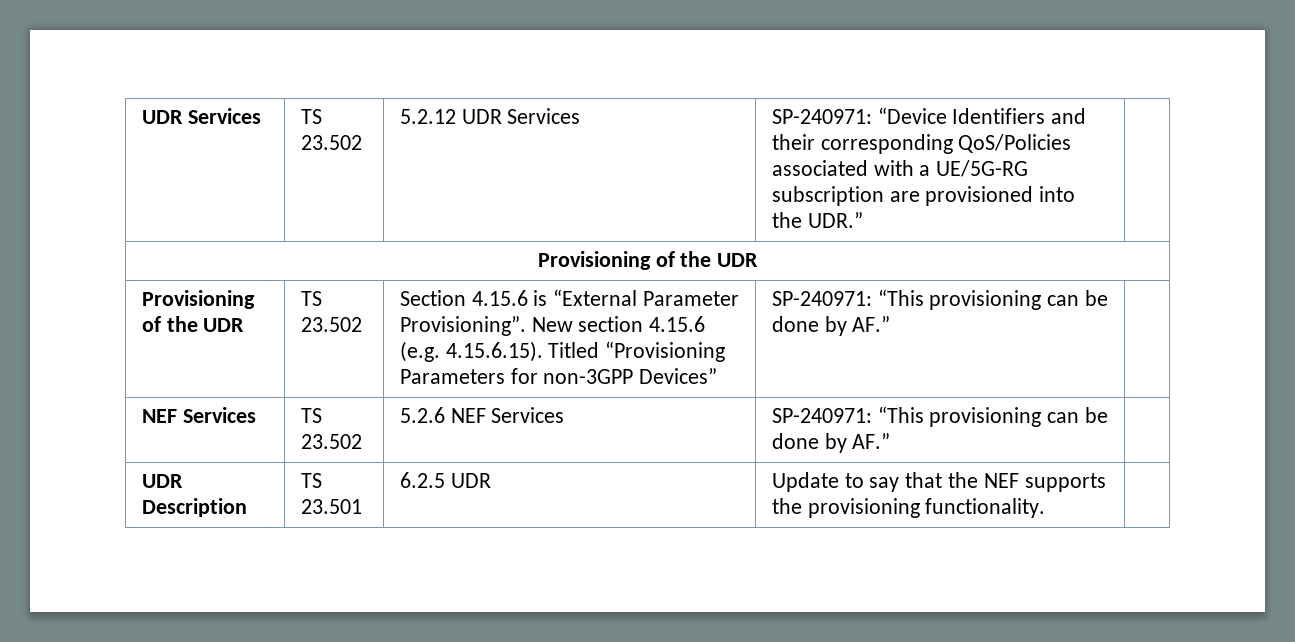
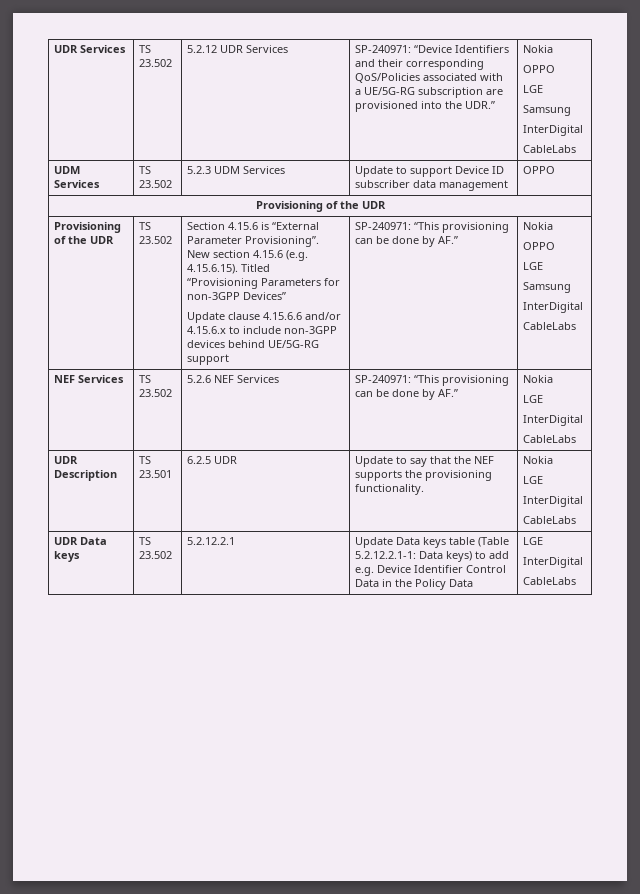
(863, 220) none -> [523,45,554,53] [523,65,556,73] [523,85,544,93] [523,105,572,116] [523,125,584,136] [523,145,577,153] [54,166,81,174] [54,180,101,188] [139,166,152,174] [139,180,173,188] [187,166,286,174] [355,166,505,177] [355,180,509,191] [523,166,556,174] Nokia // OPPO // LGE // Samsung // InterDigital // CableLabs // UDM Services | TS 23.502 | 5.2.3 UDM Services | Update to support Device ID subscriber data management | OPPO
[771,289,1109,310] [771,316,891,336] | SP-240971: “This provisioning can be done by AF.” | -> [187,312,342,323] [187,326,338,334] [187,340,320,348] [187,354,230,365] [355,222,510,233] [355,236,459,247] [523,222,554,230] [523,242,556,250] [523,262,544,270] [523,282,572,293] [523,302,584,313] [523,322,577,330] // Update clause 4.15.6.6 and/or 4.15.6.x to include non-3GPP devices behind UE/5G-RG support | SP-240971: “This provisioning can be done by AF.” | Nokia // OPPO // LGE // Samsung // InterDigital // CableLabs
(891, 441) none -> [523,375,554,383] [523,395,544,403] [523,415,584,426] [523,435,577,443] Nokia // LGE // InterDigital // CableLabs
(1046, 508) none -> [523,456,554,464] [523,476,544,484] [523,496,584,507] [523,516,577,524] [54,537,108,545] [54,551,81,562] [139,537,152,545] [139,551,173,559] [187,537,236,545] [355,537,510,548] [355,551,510,562] [355,565,507,576] [355,579,474,590] [523,537,544,545] [523,557,584,568] [523,577,577,585] Nokia // LGE // InterDigital // CableLabs // UDR Data keys | TS 23.502 | 5.2.12.2.1 | Update Data keys table (Table 5.2.12.2.1-1: Data keys) to add e.g. Device Identifier Control Data in the Policy Data | LGE // InterDigital // CableLabs

